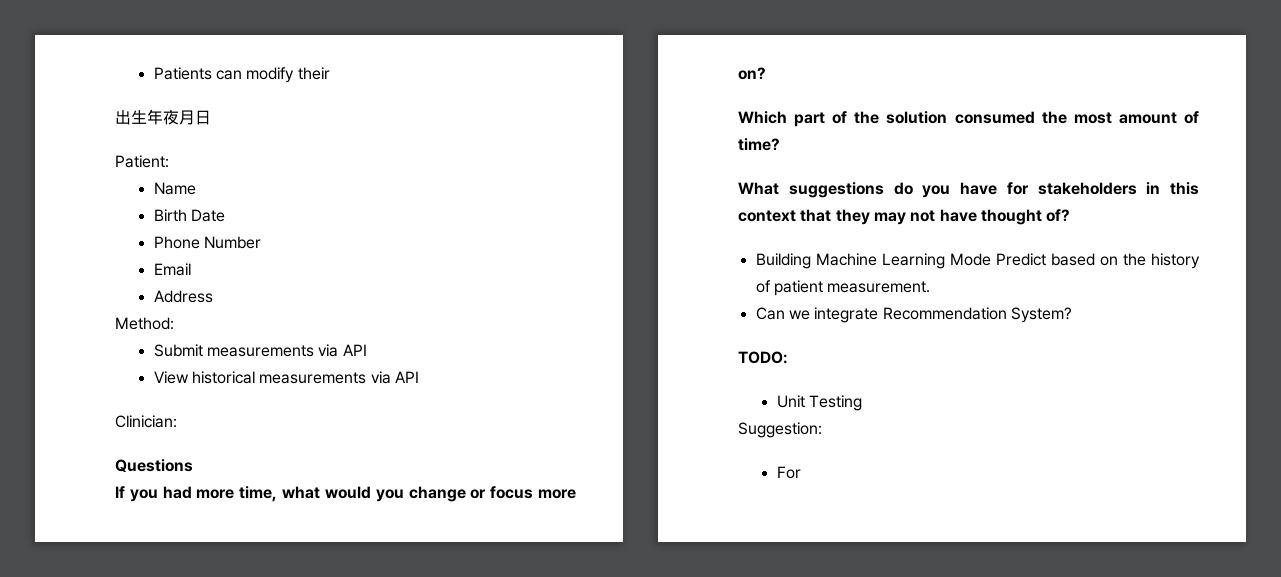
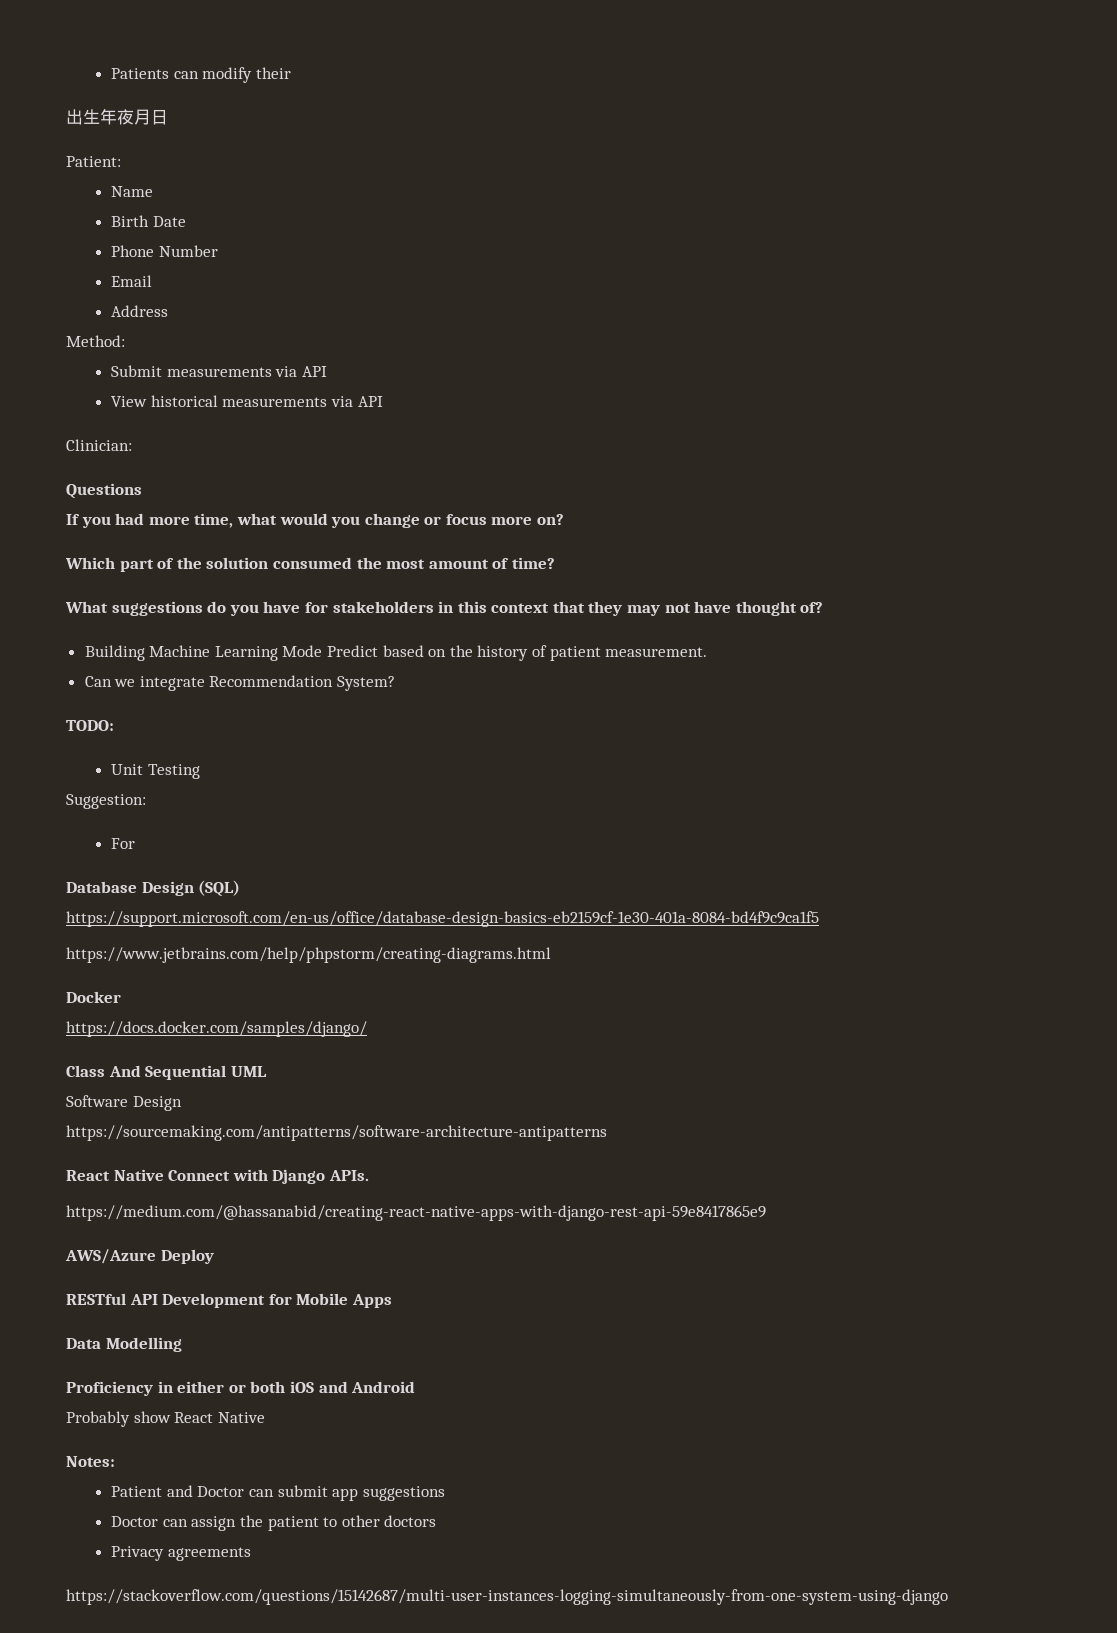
(801, 472) none -> [66,880,241,897] [66,911,819,927] [66,947,551,963] [66,991,121,1003] [66,1021,367,1037] [66,1065,267,1080] [66,1095,182,1111] [66,1125,607,1141] [66,1169,369,1184] [66,1205,766,1221] [65,1249,214,1264] [66,1293,392,1308] [66,1337,182,1352] [66,1381,416,1396] [66,1411,265,1427] [66,1456,115,1467] [111,1485,445,1501] [111,1515,437,1531] [111,1546,251,1561] [66,1589,948,1605] // Database Design (SQL) // https://support.microsoft.com/en-us/office/database-design-basics-eb2159cf-1e30-401a-8084-bd4f9c9ca1f5 // https://www.jetbrains.com/help/phpstorm/creating-diagrams.html // Docker // https://docs.docker.com/samples/django/ // Class And Sequential UML // Software Design // https://sourcemaking.com/antipatterns/software-architecture-antipatterns // React Native Connect with Django APIs. // https://medium.com/@hassanabid/creating-react-native-apps-with-django-rest-api-59e8417865e9 // AWS/Azure Deploy // RESTful API Development for Mobile Apps // Data Modelling // Proficiency in either or both iOS and Android // Probably show React Native // Notes: // Patient and Doctor can submit app suggestions // Doctor can assign the patient to other doctors // Privacy agreements // https://stackoverflow.com/questions/15142687/multi-user-instances-logging-simultaneously-from-one-system-using-django

